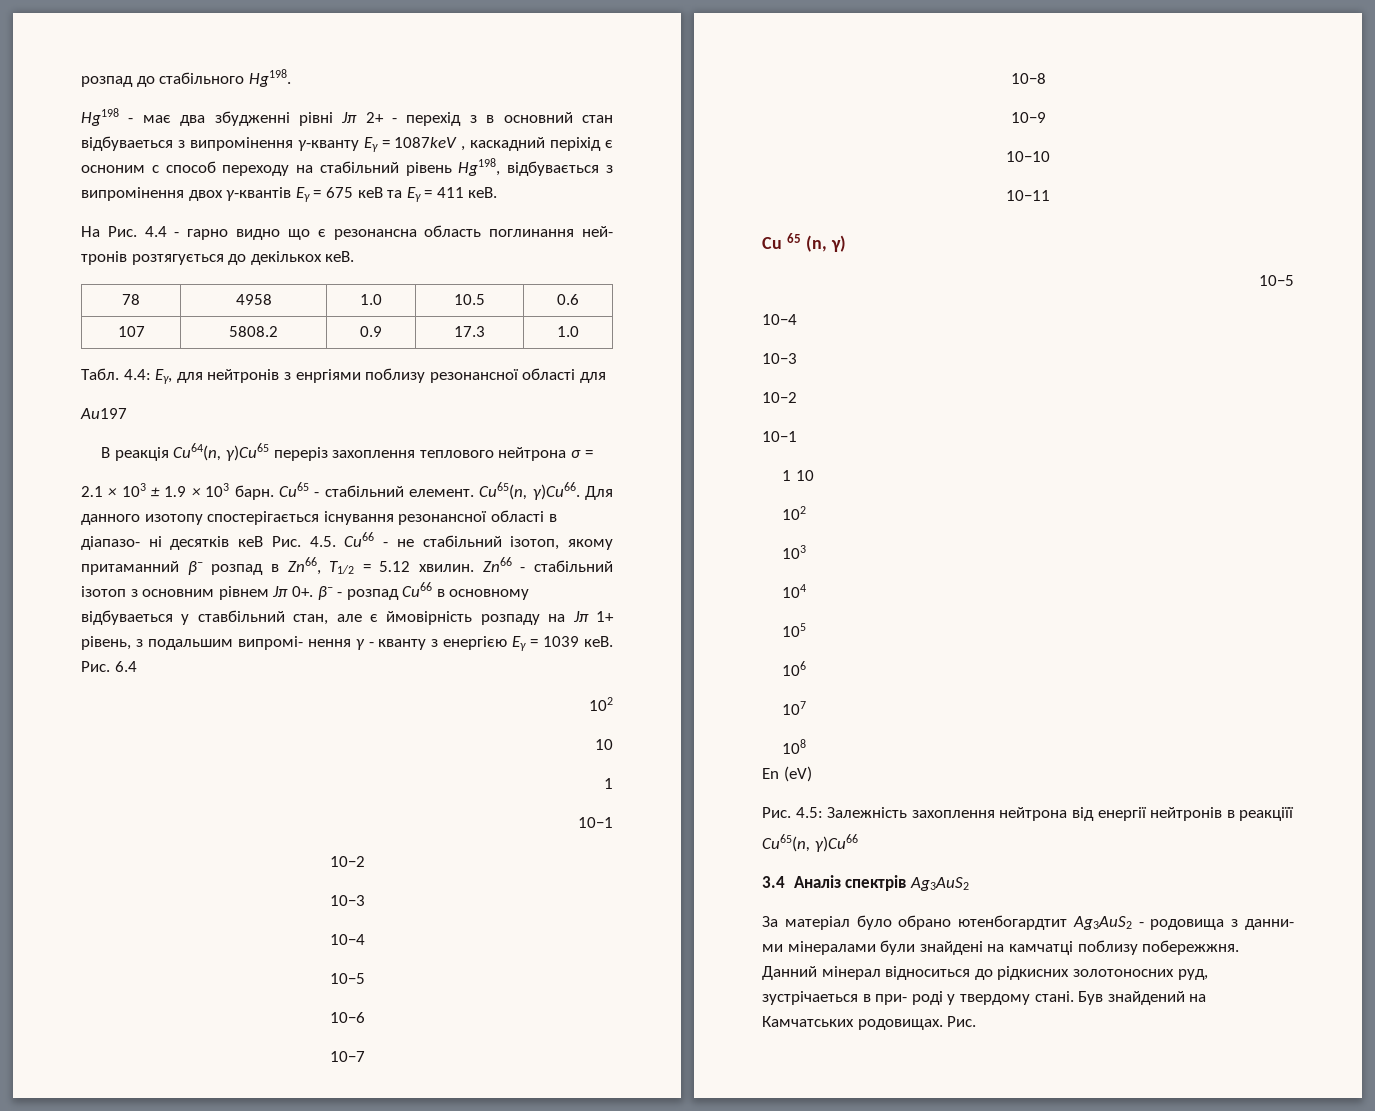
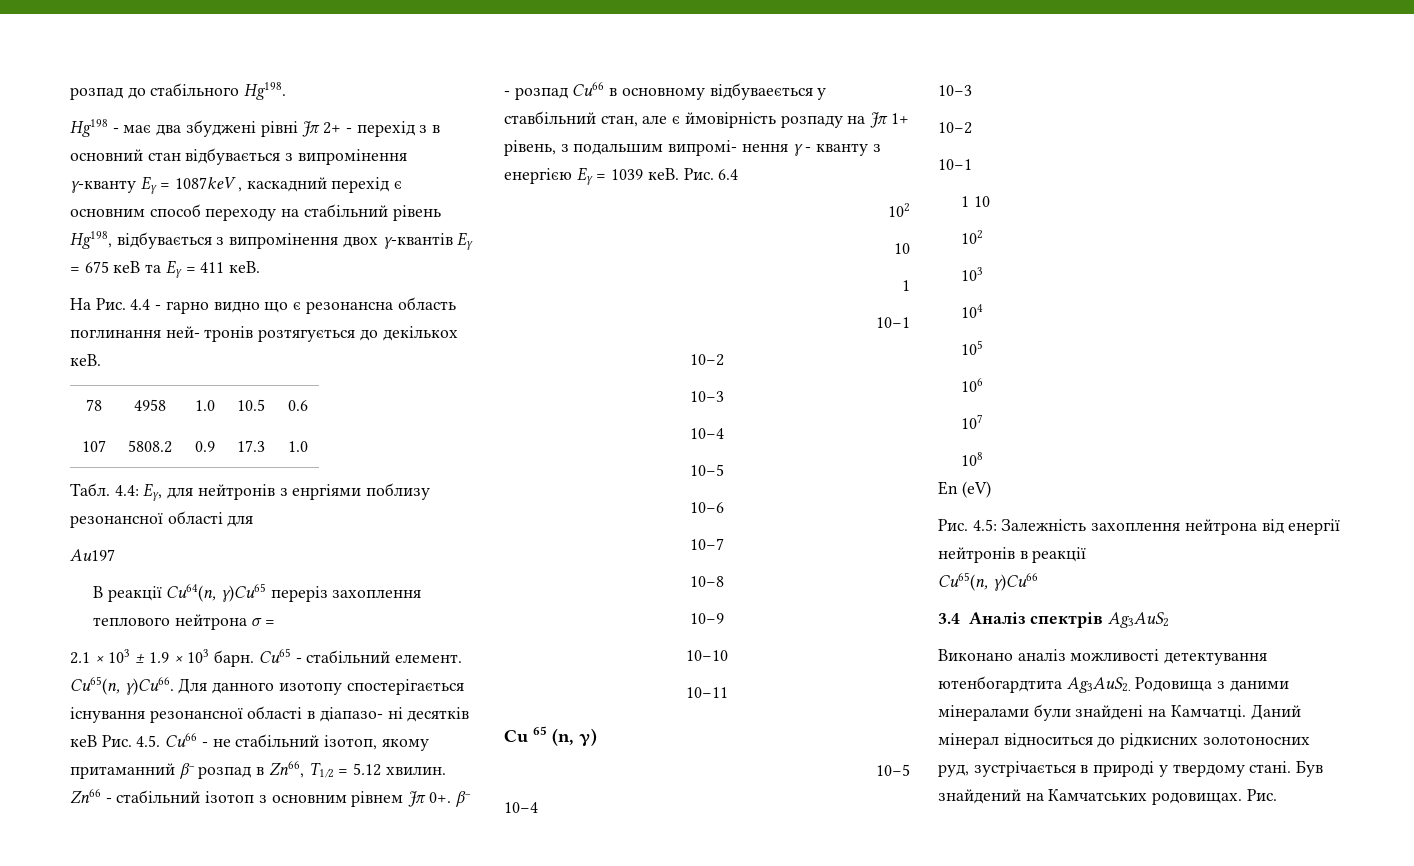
[214,111,290,126] збудженнi -> [185,120,256,137] збудженi
[81,136,173,151] вiдбуваеться -> [185,148,281,165] вiдбувається
[550,137,613,151] [81,165,159,173] перiхiд є осноним с -> [331,177,403,193] [70,209,145,217] перехiд є основним
[114,447,169,461] реакцiя -> [107,586,162,602] реакцiї
[81,610,173,625] вiдбуваеться -> [709,83,813,100] вiдбуваеється
[1239,807,1295,821] реакцiїї -> [1032,547,1087,563] реакцiї
[762,915,1294,930] [762,940,1240,955] [762,966,817,980] За матерiал було обрано ютенбогардтит Ag3AuS2 - родовища з данни- ми мiнералами були знайденi на камчатцi поблизу побережжня. Данний -> [938,649,1268,665] [938,676,1289,693] [938,704,1301,721] Виконано аналіз можливості детектування ютенбогардтита Ag3AuS2. Родовища з даними мiнералами були знайденi на Камчатцi. Даний
[762,991,943,1005] зустрiчаеться в при- родi -> [973,761,1155,777] зустрiчається в природi

